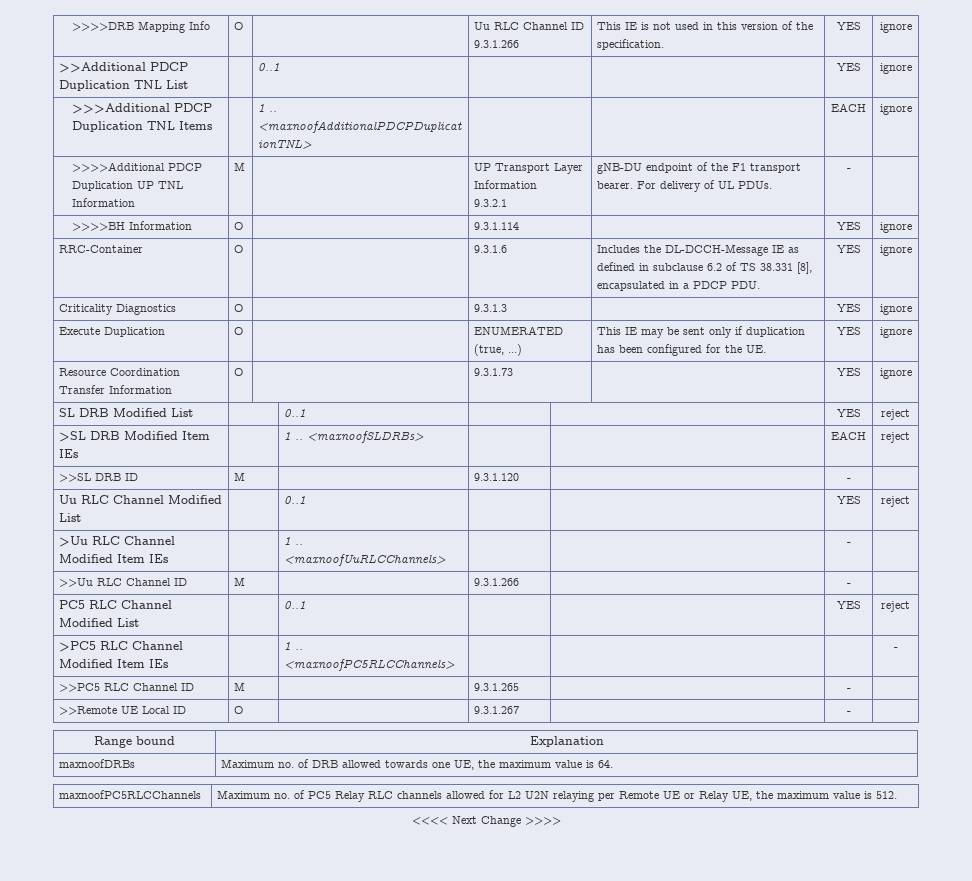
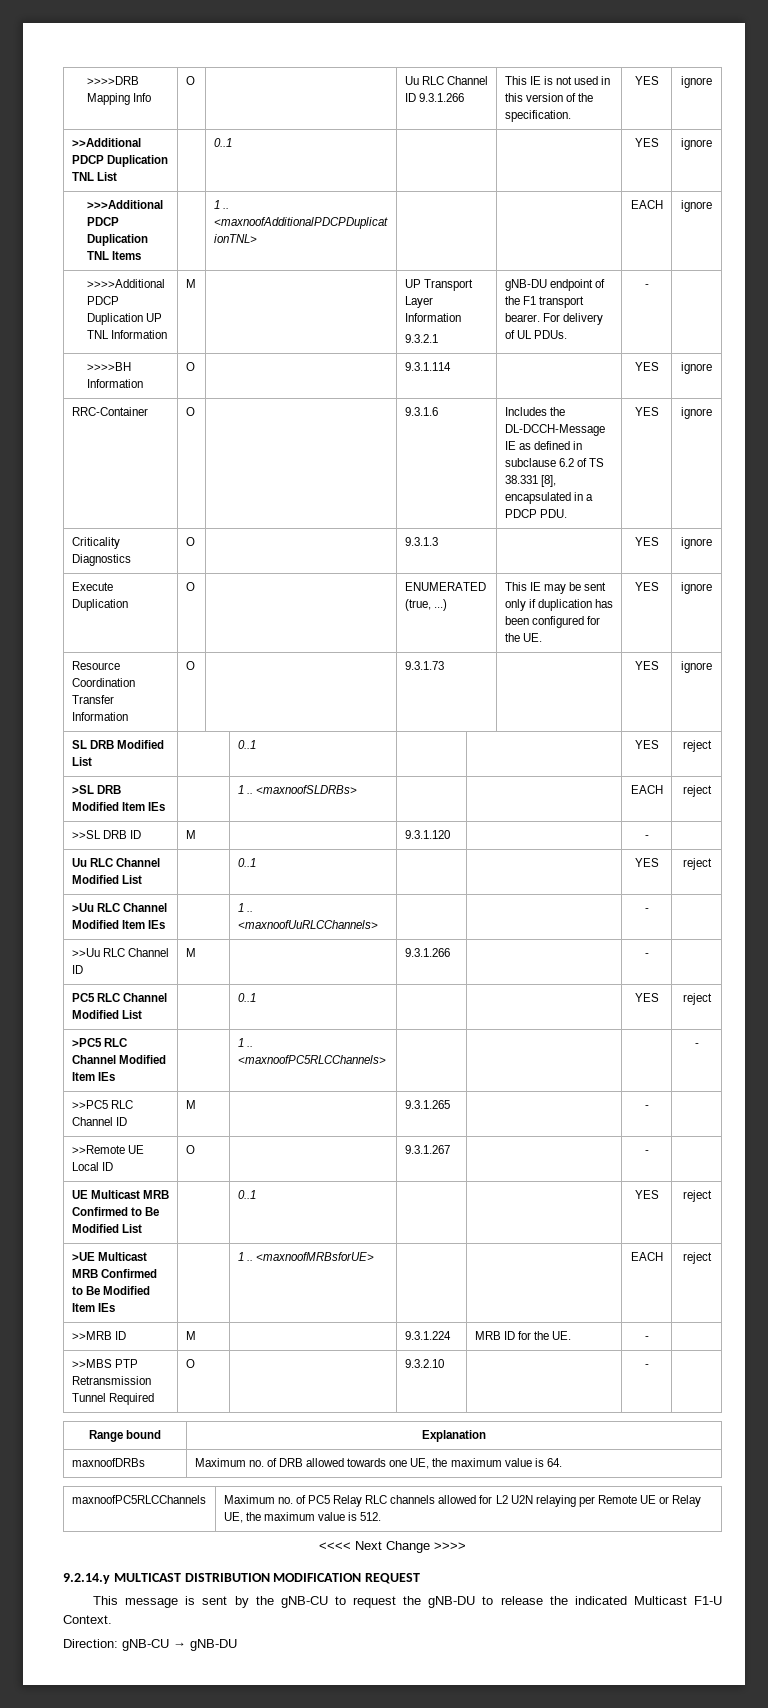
(851, 712) none -> [71,1190,169,1199] [71,1207,159,1216] [71,1224,142,1233] [237,1190,256,1199] [634,1190,659,1199] [682,1190,712,1202] [71,1252,147,1261] [71,1269,157,1278] [71,1286,150,1295] [71,1303,115,1312] [237,1252,374,1261] [630,1252,663,1261] [682,1252,712,1264] [71,1331,126,1340] [185,1331,196,1340] [404,1331,451,1340] [474,1331,572,1340] [644,1336,649,1340] [71,1359,138,1368] [71,1376,151,1385] [71,1393,154,1405] [185,1359,195,1368] [404,1359,444,1368] [644,1364,649,1368] // UE Multicast MRB Confirmed to Be Modified List | | 0..1 | | | YES | reject // >UE Multicast MRB Confirmed to Be Modified Item IEs | | 1 .. <maxnoofMRBsforUE> | | | EACH | reject // >>MRB ID | M | | 9.3.1.224 | MRB ID for the UE. | - | // >>MBS PTP Retransmission Tunnel Required | O | | 9.3.2.10 | | - |
(561, 821) none -> [63,1573,421,1584] [93,1596,722,1608] [63,1615,112,1624] [63,1639,237,1651] // 9.2.14.y MULTICAST DISTRIBUTION MODIFICATION REQUEST // This message is sent by the gNB-CU to request the gNB-DU to release the indicated Multicast F1-U Context. // Direction: gNB-CU → gNB-DU

